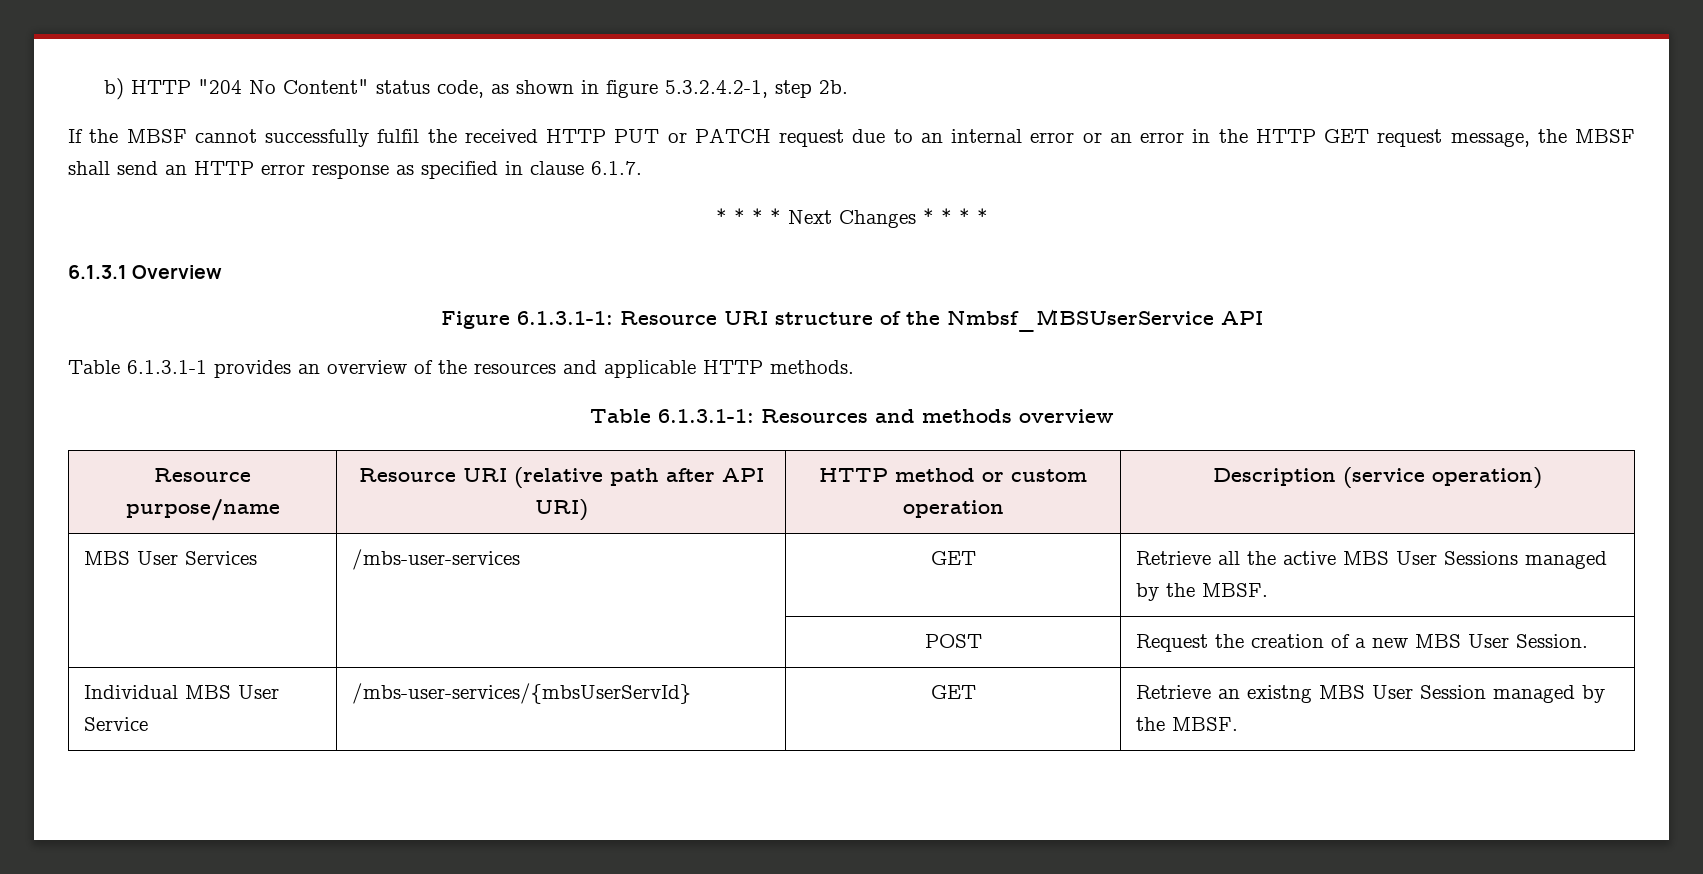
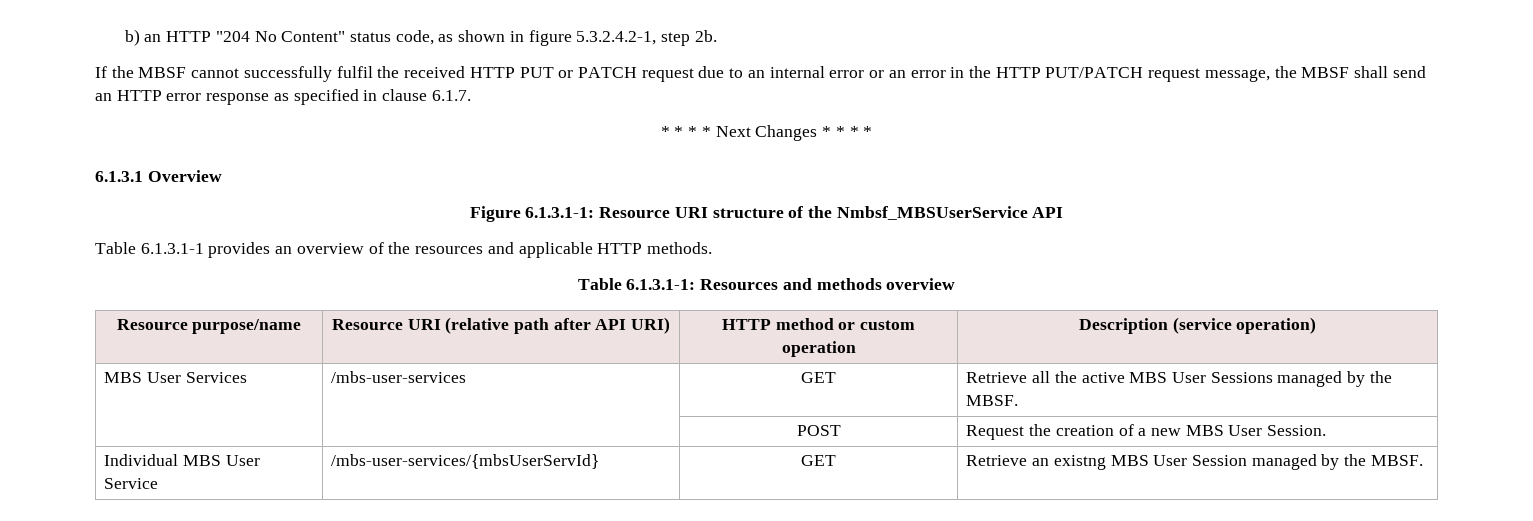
(125, 89) none -> [144,34,162,42] an
[1324,129,1369,143] GET -> [1045,67,1144,78] PUT/PATCH

